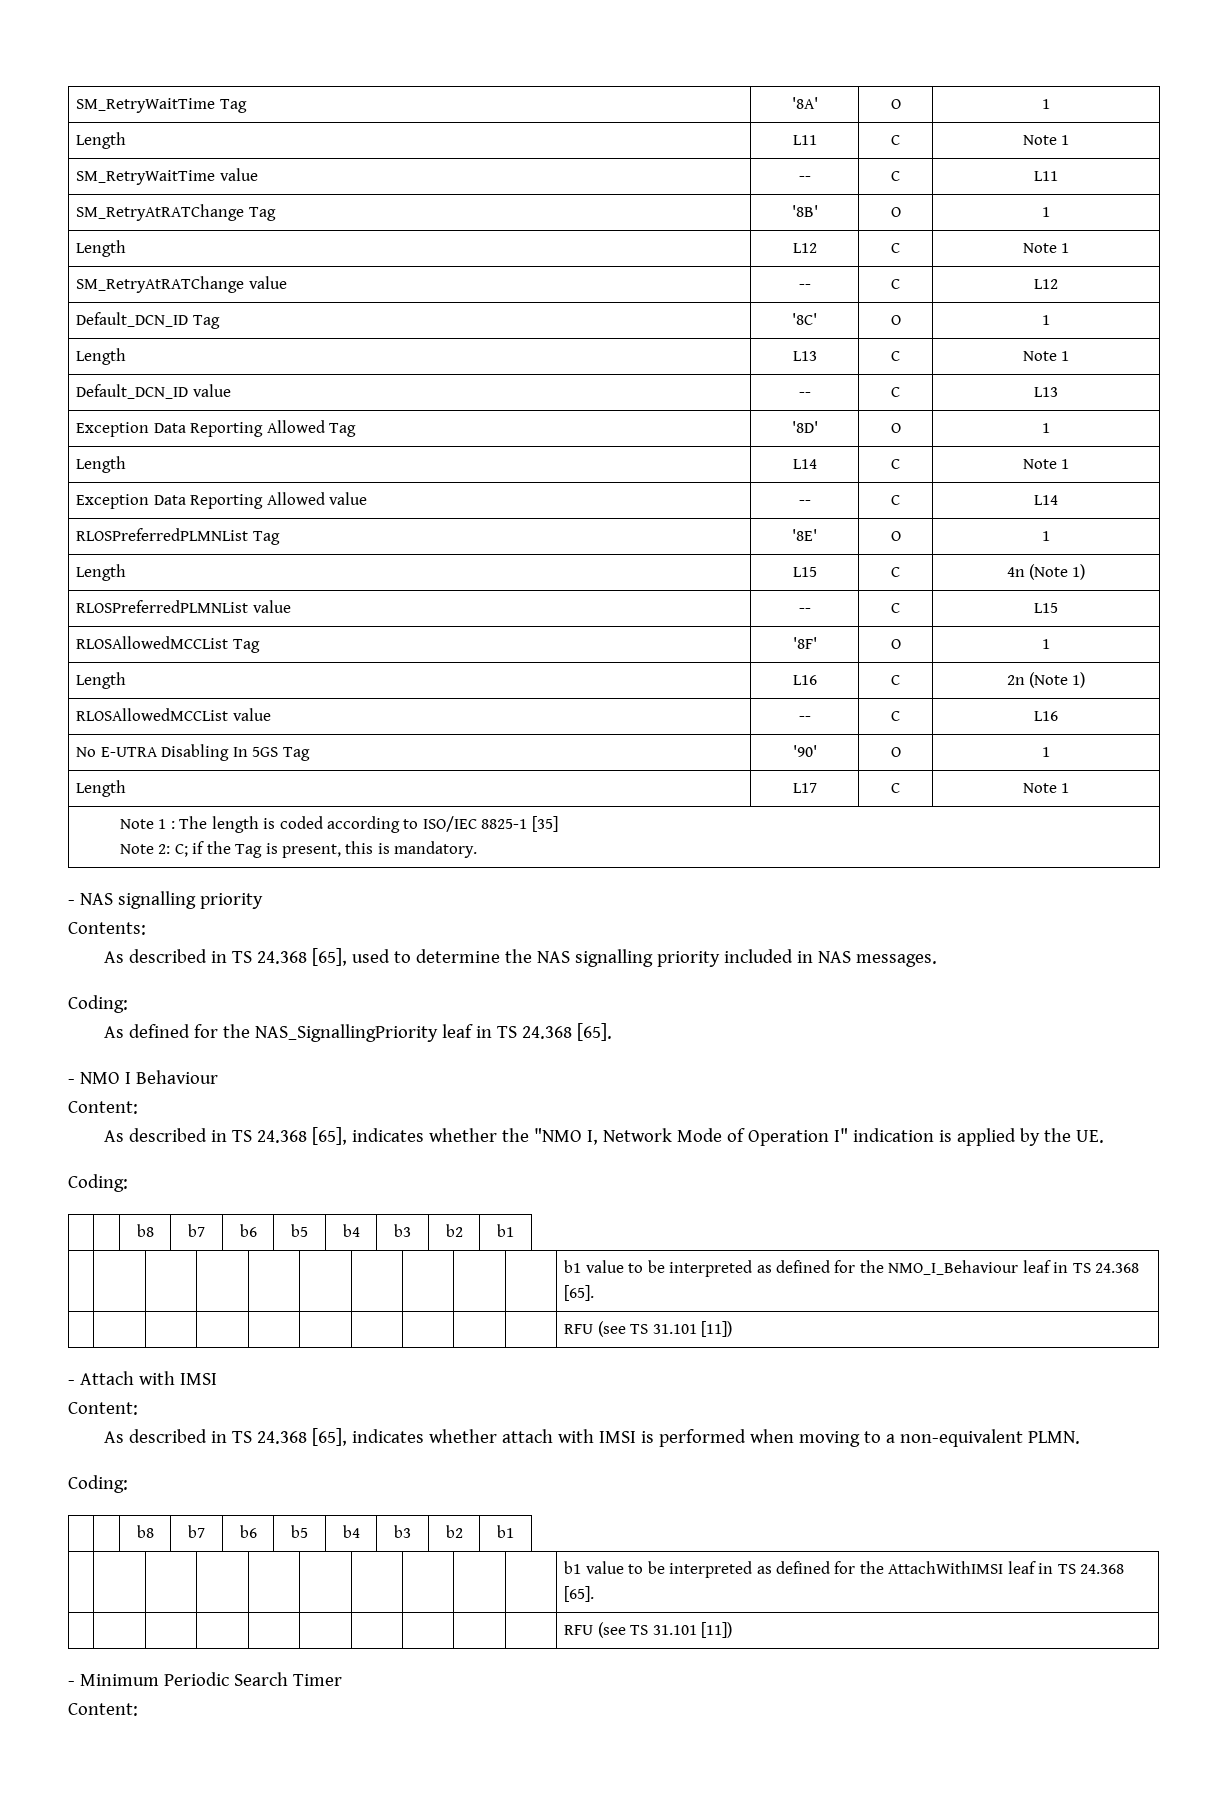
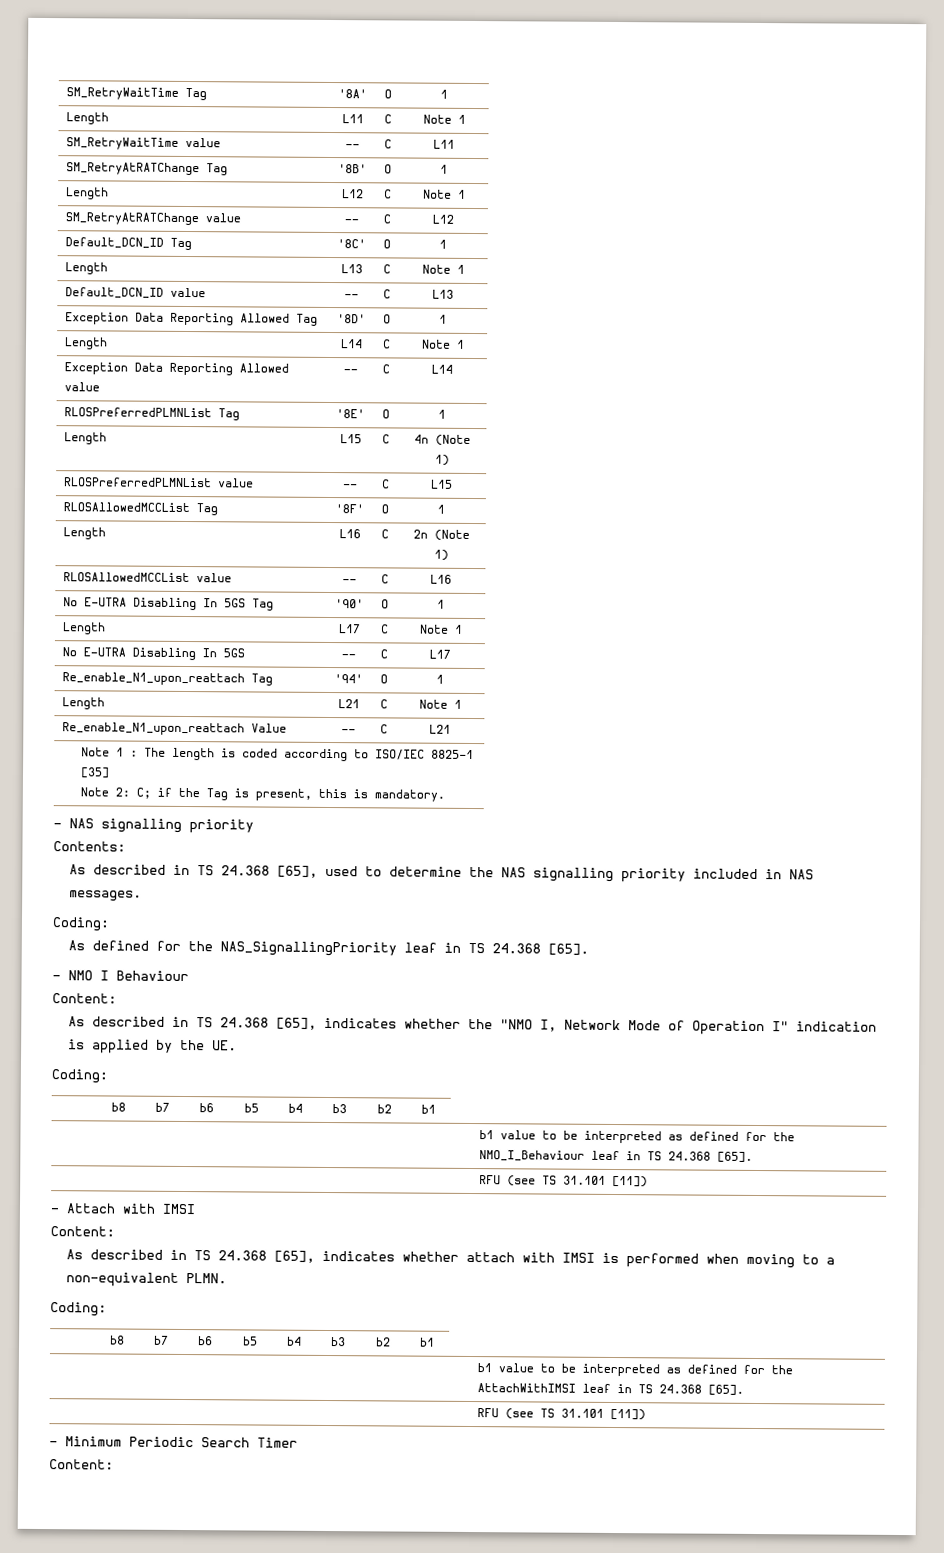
(1070, 788) none -> [61,647,245,661] [341,653,356,659] [379,649,388,659] [429,649,451,659] [61,672,273,686] [334,674,363,684] [379,674,388,684] [436,674,444,684] [61,697,105,710] [337,699,360,709] [379,699,388,709] [418,699,462,709] [61,722,287,736] [341,728,356,734] [379,724,388,734] [429,724,451,734] // No E-UTRA Disabling In 5GS | -- | C | L17 // Re_enable_N1_upon_reattach Tag | '94' | O | 1 // Length | L21 | C | Note 1 // Re_enable_N1_upon_reattach Value | -- | C | L21

